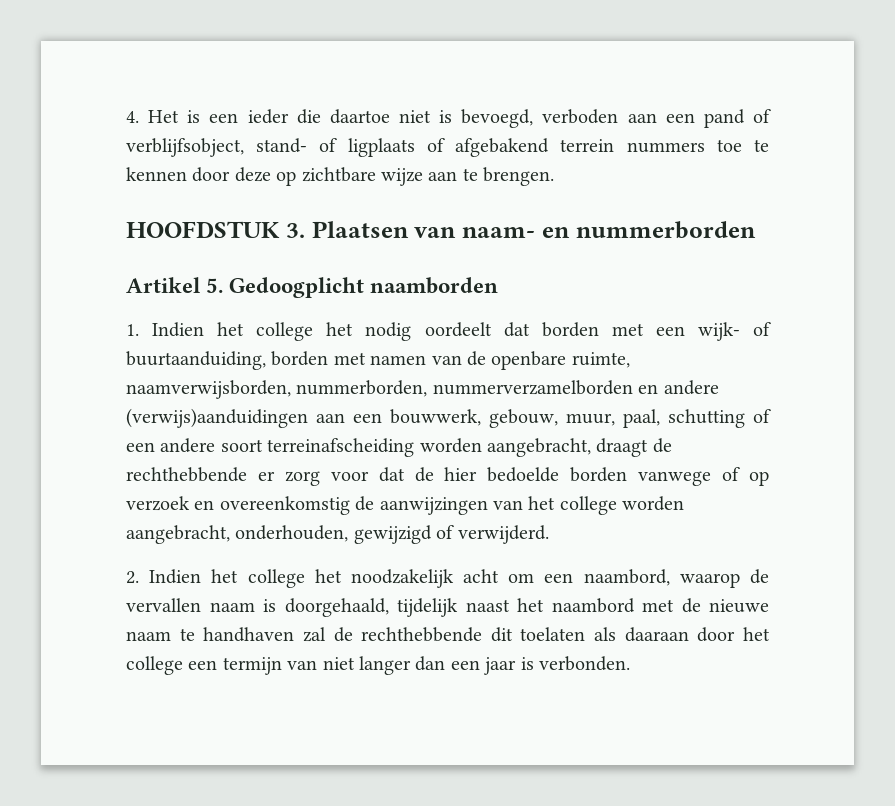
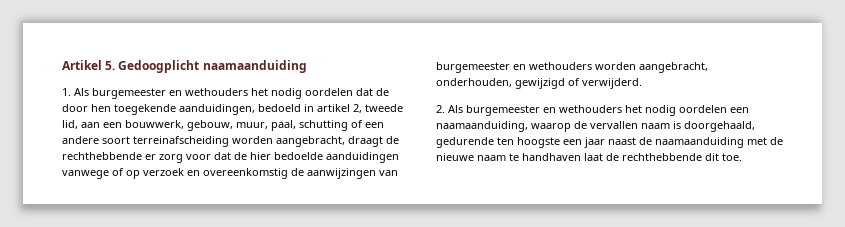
[126,109,771,128] [126,138,769,157] [126,167,555,186] [126,221,756,239] 4. Het is een ieder die daartoe niet is bevoegd, verboden aan een pand of verblijfsobject, stand- of ligplaats of afgebakend terrein nummers toe te kennen door deze op zichtbare wijze aan te brengen. // HOOFDSTUK 3. Plaatsen van naam- en nummerborden // -> (62, 65) none
[370,277,499,294] naamborden -> [202,60,307,73] naamaanduiding
[152,322,772,341] [126,351,630,370] [126,380,719,399] [126,408,308,428] Indien het college het nodig oordeelt dat borden met een wijk- of buurtaanduiding, borden met namen van de openbare ruimte, naamverwijsborden, nummerborden, nummerverzamelborden en andere (verwijs)aanduidingen -> [74,88,389,99] [62,104,403,115] [62,120,78,129] Als burgemeester en wethouders het nodig oordelen dat de door hen toegekende aanduidingen, bedoeld in artikel 2, tweede lid,
[570,467,628,482] borden -> [326,152,399,163] aanduidingen
[528,496,617,515] het college -> [436,62,592,73] burgemeester en wethouders
[149,569,670,588] Indien het college het noodzakelijk acht om een naambord, -> [448,105,749,116] [436,121,528,132] Als burgemeester en wethouders het nodig oordelen een naamaanduiding,
[397,598,635,617] tijdelijk naast het naambord -> [436,137,744,148] gedurende ten hoogste een jaar naast de naamaanduiding
[302,627,326,642] zal -> [584,153,603,161] laat
[520,627,770,642] [126,656,630,675] toelaten als daaraan door het college een termijn van niet langer dan een jaar is verbonden. -> [722,153,742,161] toe.

